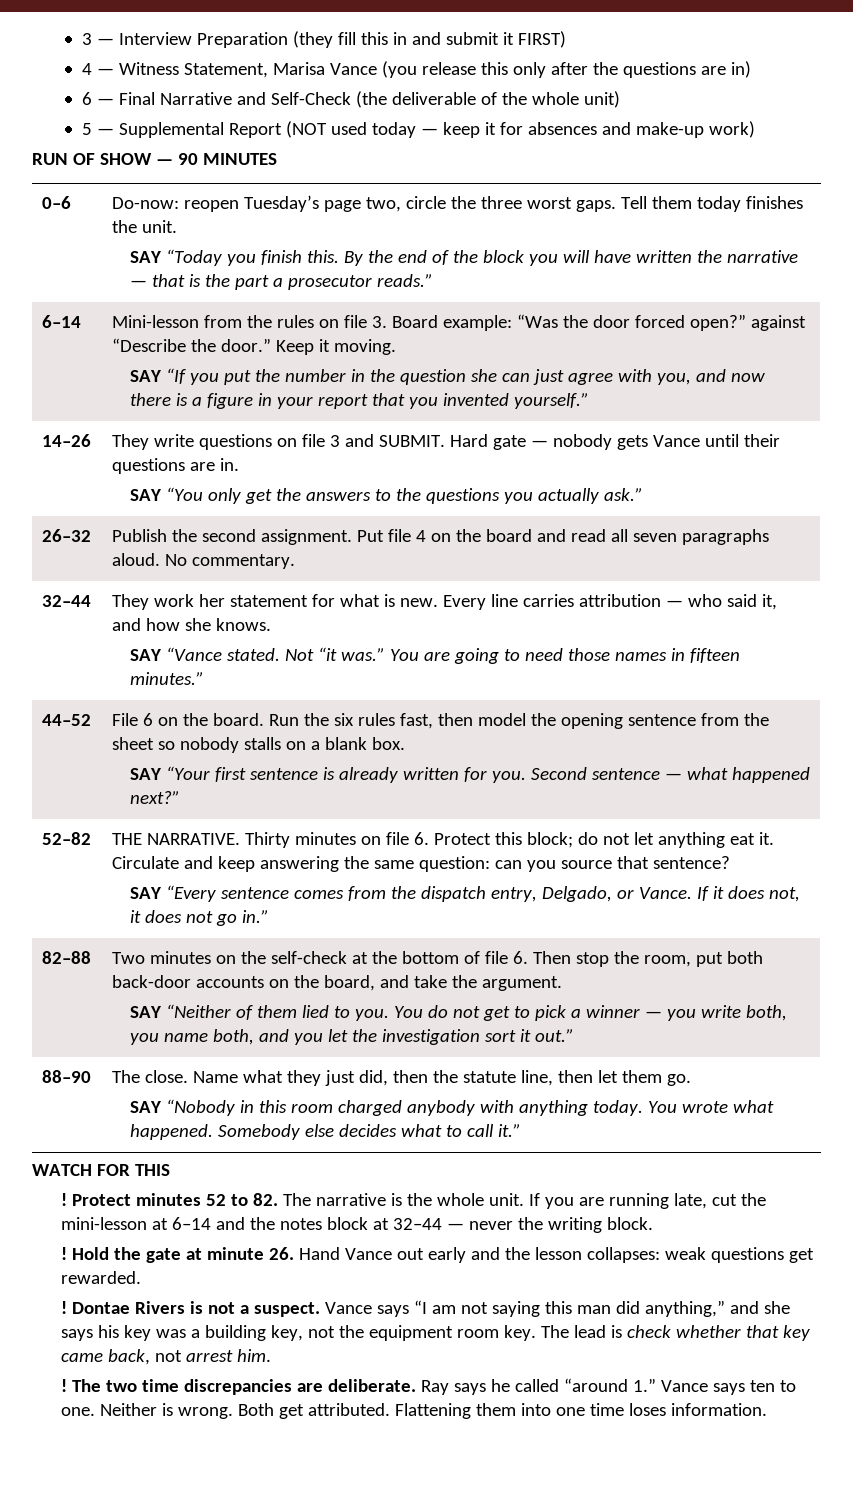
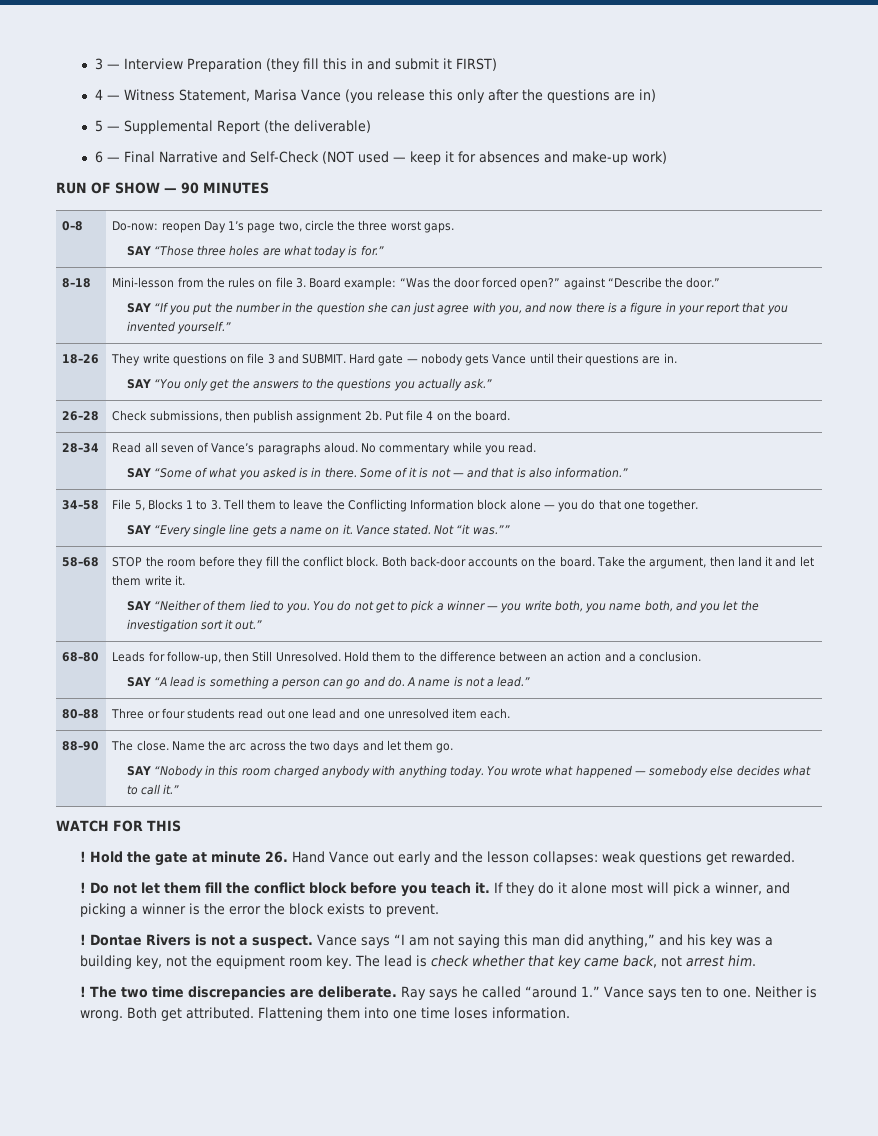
(751, 69) none -> [94,120,371,134] // 5 — Supplemental Report (the deliverable)
[355,91,620,108] [81,122,282,138] (the deliverable of the whole unit) // 5 — Supplemental Report -> (319, 157) none
[371,122,416,138] today -> (389, 157) none
[42,196,72,209] 0–6 -> [62,221,84,231] 0–8
[244,195,320,212] Tuesday’s -> [203,221,245,233] Day 1’s
[621,196,804,212] [112,220,178,233] [129,249,798,266] [129,274,433,290] [42,315,82,328] Tell them today finishes the unit. // SAY “Today you finish this. By the end of the block you will have written the narrative — that is the part a prosecutor reads.” // 6–14 -> [126,245,385,258] [62,278,92,288] // SAY “Those three holes are what today is for.” // 8–18
[276,339,397,355] Keep it moving. -> (721, 282) none
[42,434,92,447] 14–26 -> [62,354,100,364] 18–26
[42,529,92,542] [112,529,353,545] 26–32 | Publish the second assignment. -> [62,411,100,421] [112,410,382,423] 26–28 | Check submissions, then publish assignment 2b.
[486,529,770,545] [112,553,296,569] [42,595,92,607] [112,594,778,610] [112,618,272,631] [129,647,740,664] [129,672,204,685] [42,714,92,726] [112,713,770,729] [112,737,406,753] [129,766,810,783] [129,791,180,804] [42,832,92,845] [112,832,775,848] [112,856,731,872] [129,885,800,902] [129,910,269,926] [42,951,92,964] [112,951,764,967] [112,975,563,991] board and read all seven paragraphs aloud. No commentary. // 32–44 | They work her statement for what is new. Every line carries attribution — who said it, and how she knows. // SAY “Vance stated. Not “it was.” You are going to need those names in fifteen minutes.” // 44–52 | File 6 on the board. Run the six rules fast, then model the opening sentence from the sheet so nobody stalls on a blank box. // SAY “Your first sentence is already written for you. Second sentence — what happened next?” // 52–82 | THE NARRATIVE. Thirty minutes on file 6. Protect this block; do not let anything eat it. Circulate and keep answering the same question: can you source that sentence? // SAY “Every sentence comes from the dispatch entry, Delgado, or Vance. If it does not, it does not go in.” // 82–88 | Two minutes on the self-check at the bottom of file 6. Then stop the room, put both back-door accounts on the board, and take the argument. -> [474,410,510,421] [62,443,100,453] [112,442,536,455] [126,467,629,480] [62,500,100,510] [112,499,699,512] [126,524,510,537] [62,557,100,567] [112,556,814,569] [112,575,185,586] board. // 28–34 | Read all seven of Vance’s paragraphs aloud. No commentary while you read. // SAY “Some of what you asked is in there. Some of it is not — and that is also information.” // 34–58 | File 5, Blocks 1 to 3. Tell them to leave the Conflicting Information block alone — you do that one together. // SAY “Every single line gets a name on it. Vance stated. Not “it was.”” // 58–68 | STOP the room before they fill the conflict block. Both back-door accounts on the board. Take the argument, then land it and let them write it.
[42,1070,92,1083] [112,1070,594,1086] 88–90 | The close. Name what they just did, then the statute line, then -> [62,652,100,662] [112,651,702,664] [126,676,531,689] [62,709,100,719] [111,708,511,719] [62,741,100,751] [111,740,384,753] 68–80 | Leads for follow-up, then Still Unresolved. Hold them to the difference between an action and a conclusion. // SAY “A lead is something a person can go and do. A name is not a lead.” // 80–88 | Three or four students read out one lead and one unresolved item each. // 88–90 | The close. Name the arc across the two days and
[129,1124,300,1140] happened. Somebody -> [575,765,709,778] happened — somebody
[61,1193,767,1209] [61,1217,654,1233] // ! Protect minutes 52 to 82. The narrative is the whole unit. If you are running late, cut the mini-lesson at 6–14 and the notes block at 32–44 — never the writing block. -> (181, 826) none
(142, 1277) none -> [79,882,790,897] [79,903,439,917] // ! Do not let them fill the conflict block before you teach it. If they do it alone most will pick a winner, and picking a winner is the error the block exists to prevent.
[764,1301,791,1314] [61,1329,94,1341] she says -> (683, 940) none

